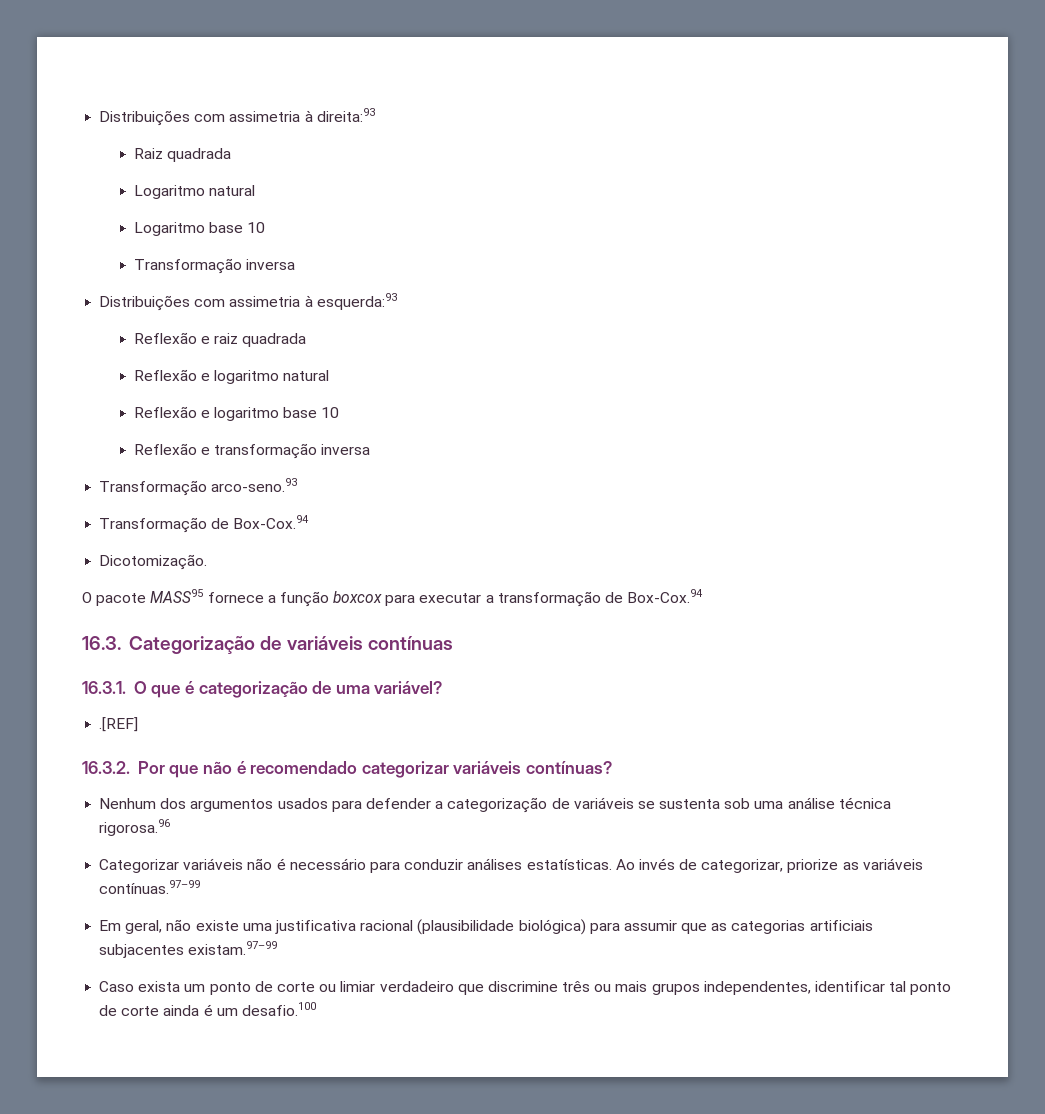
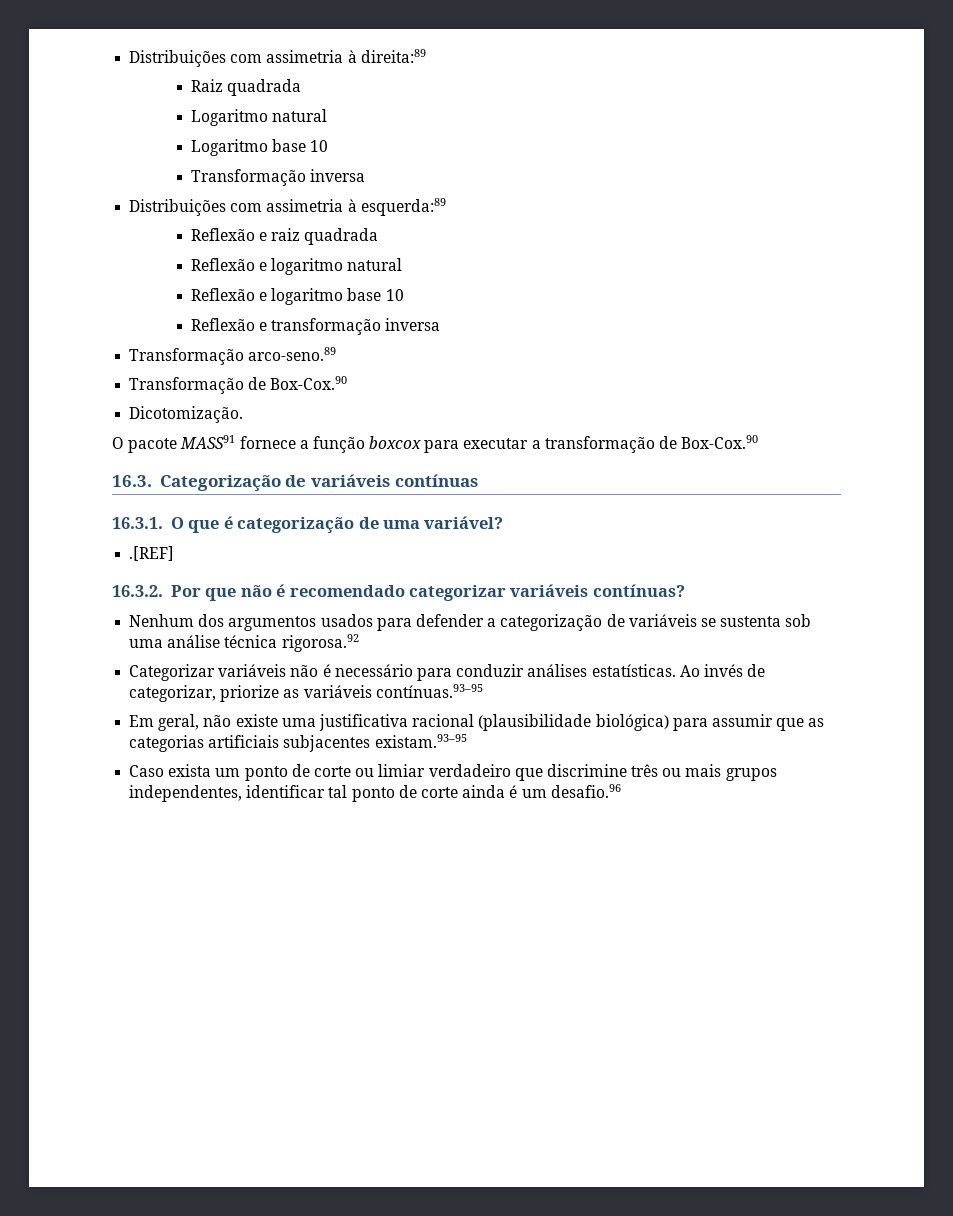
[99,108,375,126] Distribuições com assimetria à direita:93 -> [129,49,426,67] Distribuições com assimetria à direita:89
[316,293,397,310] esquerda:93 -> [360,198,446,216] esquerda:89
[211,478,298,492] arco-seno.93 -> [248,347,337,361] arco-seno.89
[233,515,310,529] Box-Cox.94 -> [270,376,348,390] Box-Cox.90
[150,589,204,603] MASS95 -> [180,435,236,449] MASS91
[627,589,704,603] Box-Cox.94 -> [681,435,759,449] Box-Cox.90
[99,819,171,836] rigorosa.96 -> [281,634,359,652] rigorosa.92
[99,880,201,894] contínuas.97–99 -> [375,684,483,698] contínuas.93–95
[188,941,278,955] existam.97–99 -> [374,734,467,748] existam.93–95
[241,1002,316,1016] desafio.100 -> [550,784,621,798] desafio.96

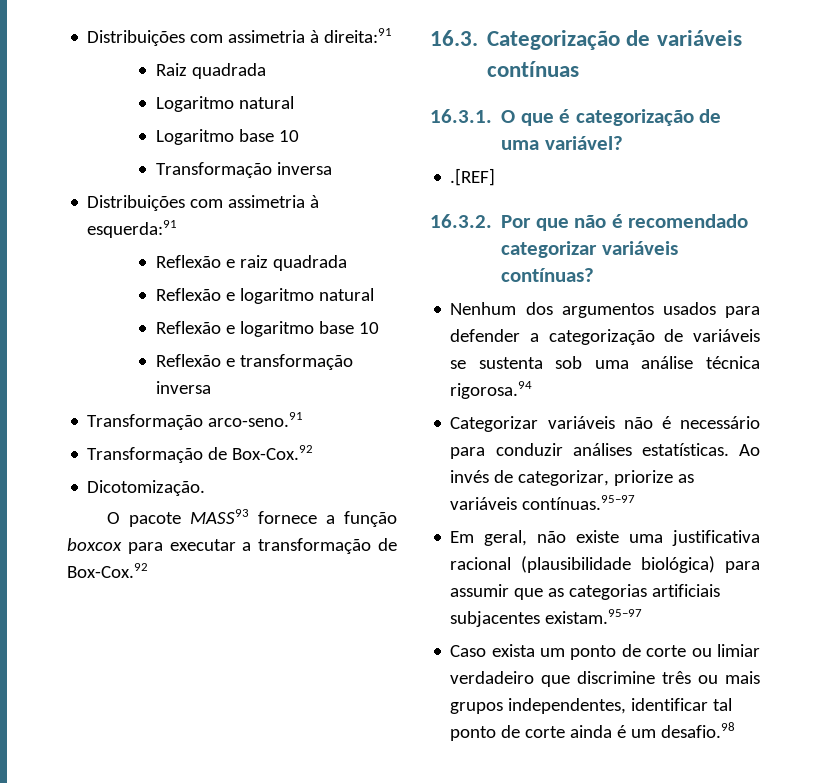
[129,49,426,67] Distribuições com assimetria à direita:89 -> [87,28,393,46] Distribuições com assimetria à direita:91
[360,198,446,216] esquerda:89 -> [87,220,178,238] esquerda:91
[248,347,337,361] arco-seno.89 -> [208,412,304,427] arco-seno.91
[270,376,348,390] Box-Cox.90 -> [232,445,314,460] Box-Cox.92
[180,435,236,449] MASS91 -> [189,509,249,524] MASS93
[681,435,759,449] Box-Cox.90 -> [67,563,148,578] Box-Cox.92
[281,634,359,652] rigorosa.92 -> [450,381,533,399] rigorosa.94
[375,684,483,698] contínuas.93–95 -> [522,495,636,510] contínuas.95–97
[374,734,467,748] existam.93–95 -> [545,609,643,624] existam.95–97
[550,784,621,798] desafio.96 -> [661,722,736,738] desafio.98

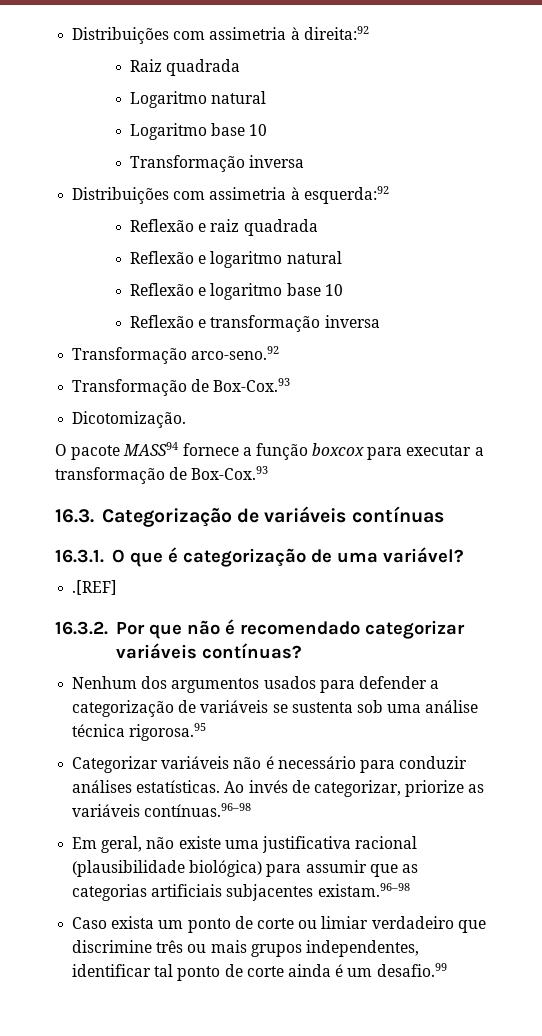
[87,28,393,46] Distribuições com assimetria à direita:91 -> [72,26,369,44] Distribuições com assimetria à direita:92
[87,220,178,238] esquerda:91 -> [303,186,389,204] esquerda:92
[208,412,304,427] arco-seno.91 -> [191,346,280,360] arco-seno.92
[232,445,314,460] Box-Cox.92 -> [213,378,291,392] Box-Cox.93
[189,509,249,524] MASS93 -> [123,442,179,456] MASS94
[67,563,148,578] Box-Cox.92 -> [191,466,269,480] Box-Cox.93
[450,381,533,399] rigorosa.94 -> [129,723,207,741] rigorosa.95
[522,495,636,510] contínuas.95–97 -> [144,803,252,817] contínuas.96–98
[545,609,643,624] existam.95–97 -> [317,883,410,897] existam.96–98
[661,722,736,738] desafio.98 -> [376,963,447,977] desafio.99

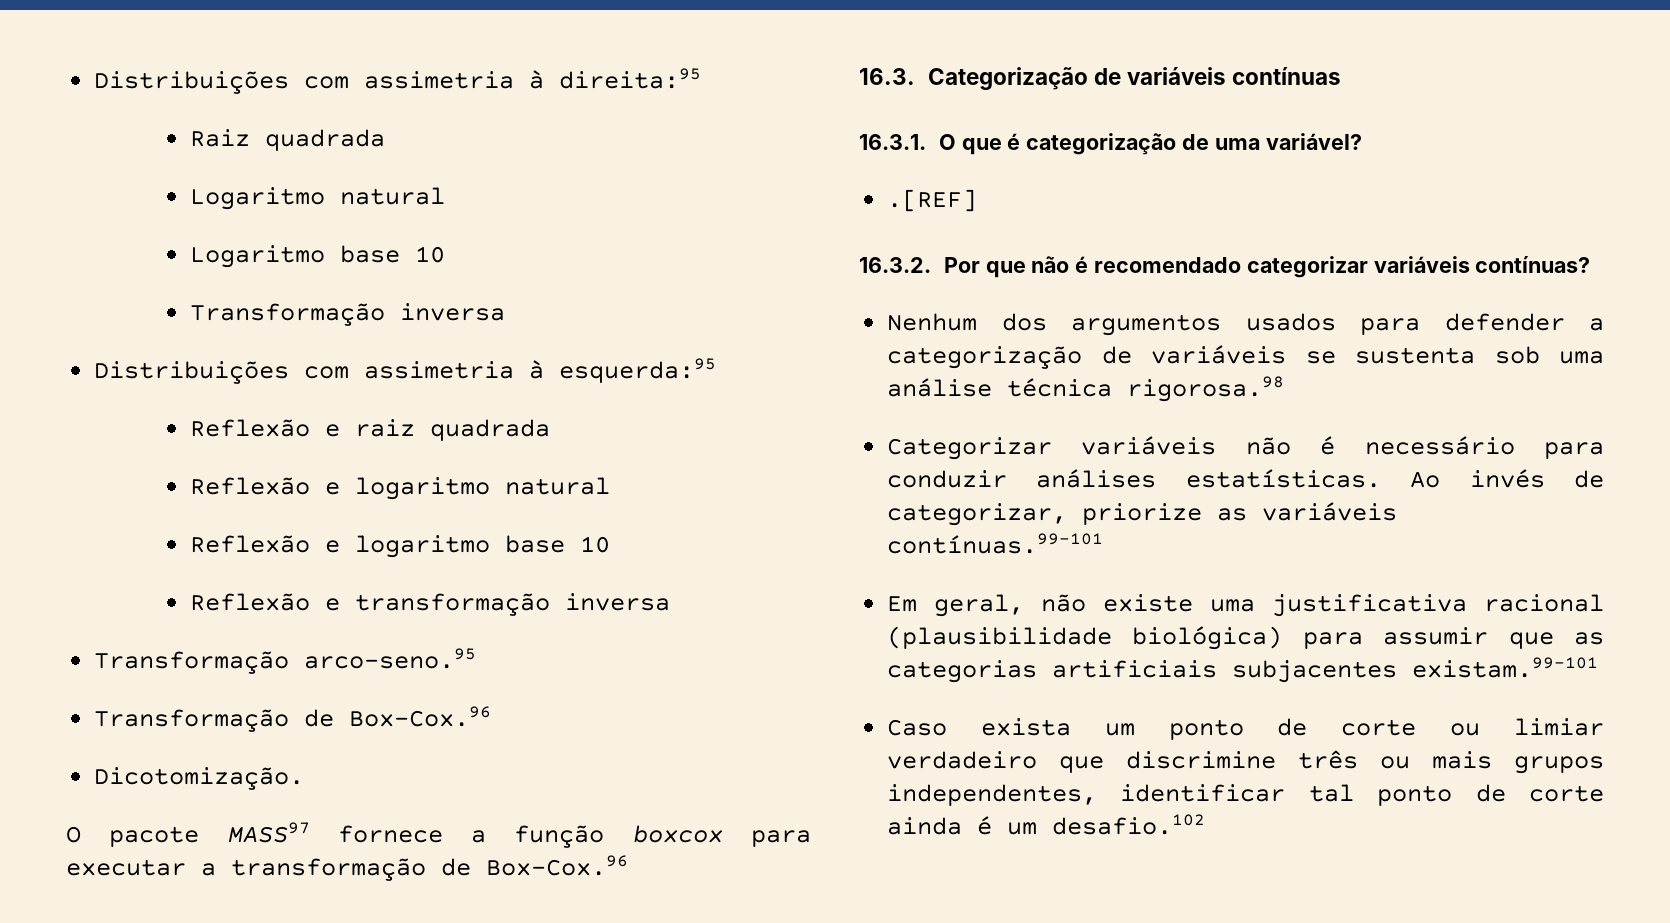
[72,26,369,44] Distribuições com assimetria à direita:92 -> [94,68,702,94] Distribuições com assimetria à direita:95
[303,186,389,204] esquerda:92 -> [559,358,717,383] esquerda:95
[191,346,280,360] arco-seno.92 -> [304,648,477,669] arco-seno.95
[213,378,291,392] Box-Cox.93 -> [349,706,492,727] Box-Cox.96
[123,442,179,456] MASS94 -> [227,822,310,843] MASS97
[191,466,269,480] Box-Cox.93 -> [486,855,628,876] Box-Cox.96
[129,723,207,741] rigorosa.95 -> [1127,376,1285,402] rigorosa.98
[144,803,252,817] contínuas.96–98 -> [887,533,1104,554] contínuas.99–101
[317,883,410,897] existam.96–98 -> [1412,657,1599,678] existam.99–101
[376,963,447,977] desafio.99 -> [1052,814,1206,835] desafio.102

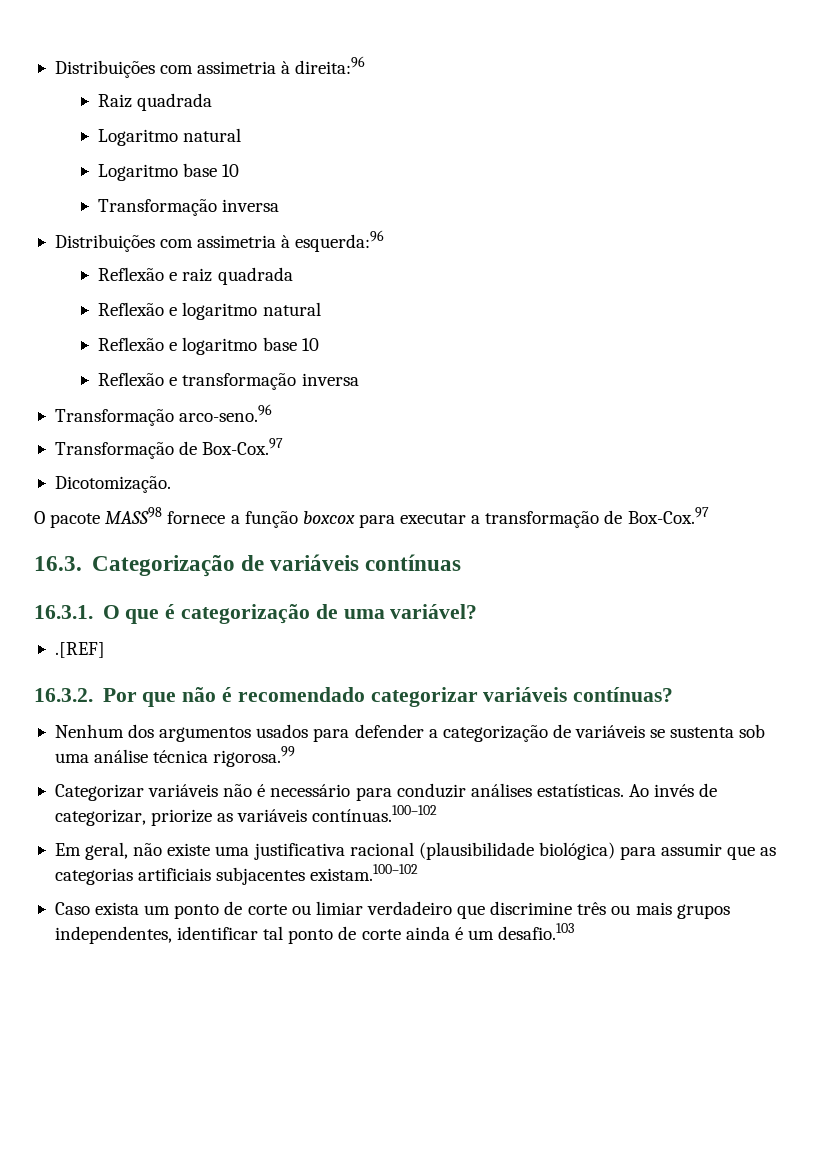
[94,68,702,94] Distribuições com assimetria à direita:95 -> [54,56,366,78] Distribuições com assimetria à direita:96
[559,358,717,383] esquerda:95 -> [295,230,385,252] esquerda:96
[304,648,477,669] arco-seno.95 -> [179,404,273,422] arco-seno.96
[349,706,492,727] Box-Cox.96 -> [202,438,284,455] Box-Cox.97
[227,822,310,843] MASS97 -> [105,507,163,524] MASS98
[486,855,628,876] Box-Cox.96 -> [627,507,709,524] Box-Cox.97
[1127,376,1285,402] rigorosa.98 -> [213,746,296,767] rigorosa.99
[887,533,1104,554] contínuas.99–101 -> [312,805,438,822] contínuas.100–102
[1412,657,1599,678] existam.99–101 -> [310,864,419,881] existam.100–102
[1052,814,1206,835] desafio.102 -> [498,923,575,940] desafio.103

